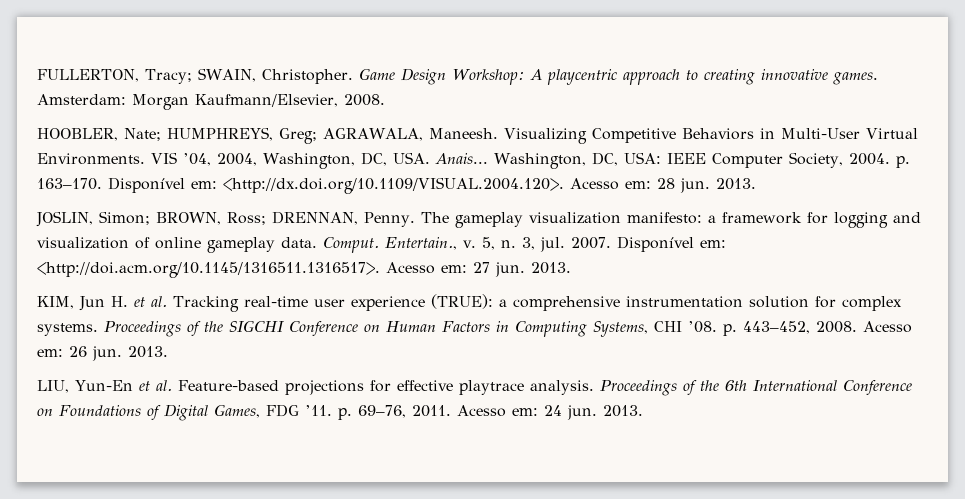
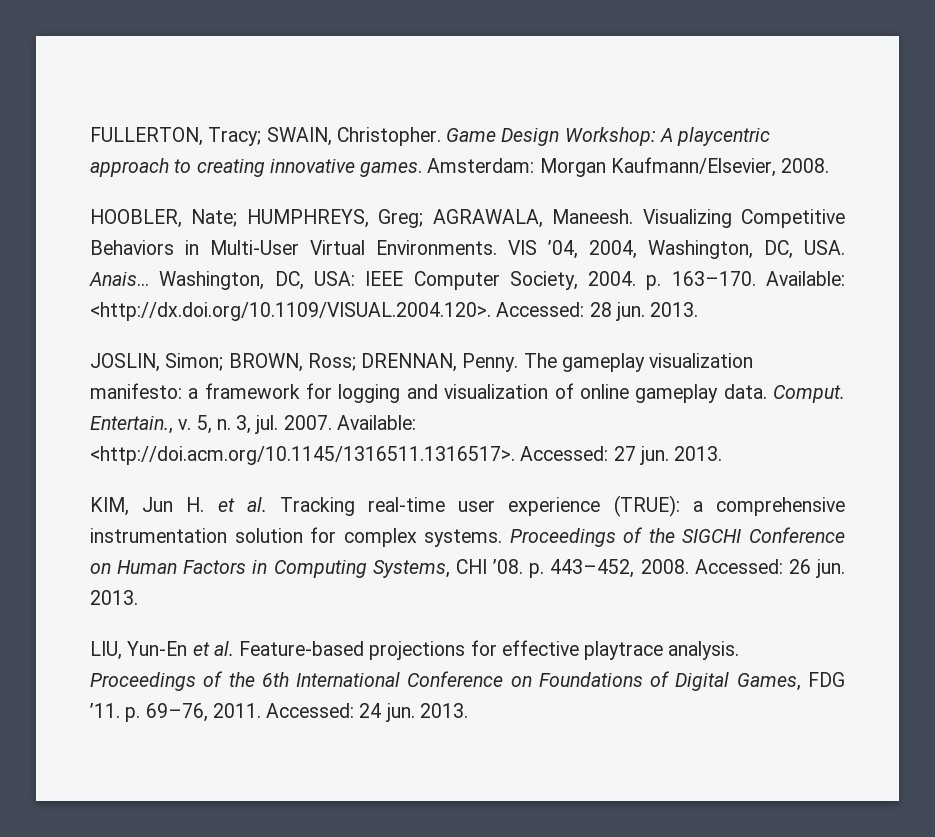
[108,177,651,194] Disponível em: <http://dx.doi.org/10.1109/VISUAL.2004.120>. Acesso em: -> [766,271,845,286] [90,302,585,321] Available: <http://dx.doi.org/10.1109/VISUAL.2004.120>. Accessed:
[616,236,726,252] [37,262,467,278] Disponível em: <http://doi.acm.org/10.1145/1316511.1316517>. Acesso em: -> [336,415,416,430] [90,446,609,465] Available: <http://doi.acm.org/10.1145/1316511.1316517>. Accessed:
[863,321,912,333] [37,349,63,357] Acesso em: -> [694,559,783,574] Accessed:
[457,405,538,417] Acesso em: -> [266,703,355,718] Accessed:

